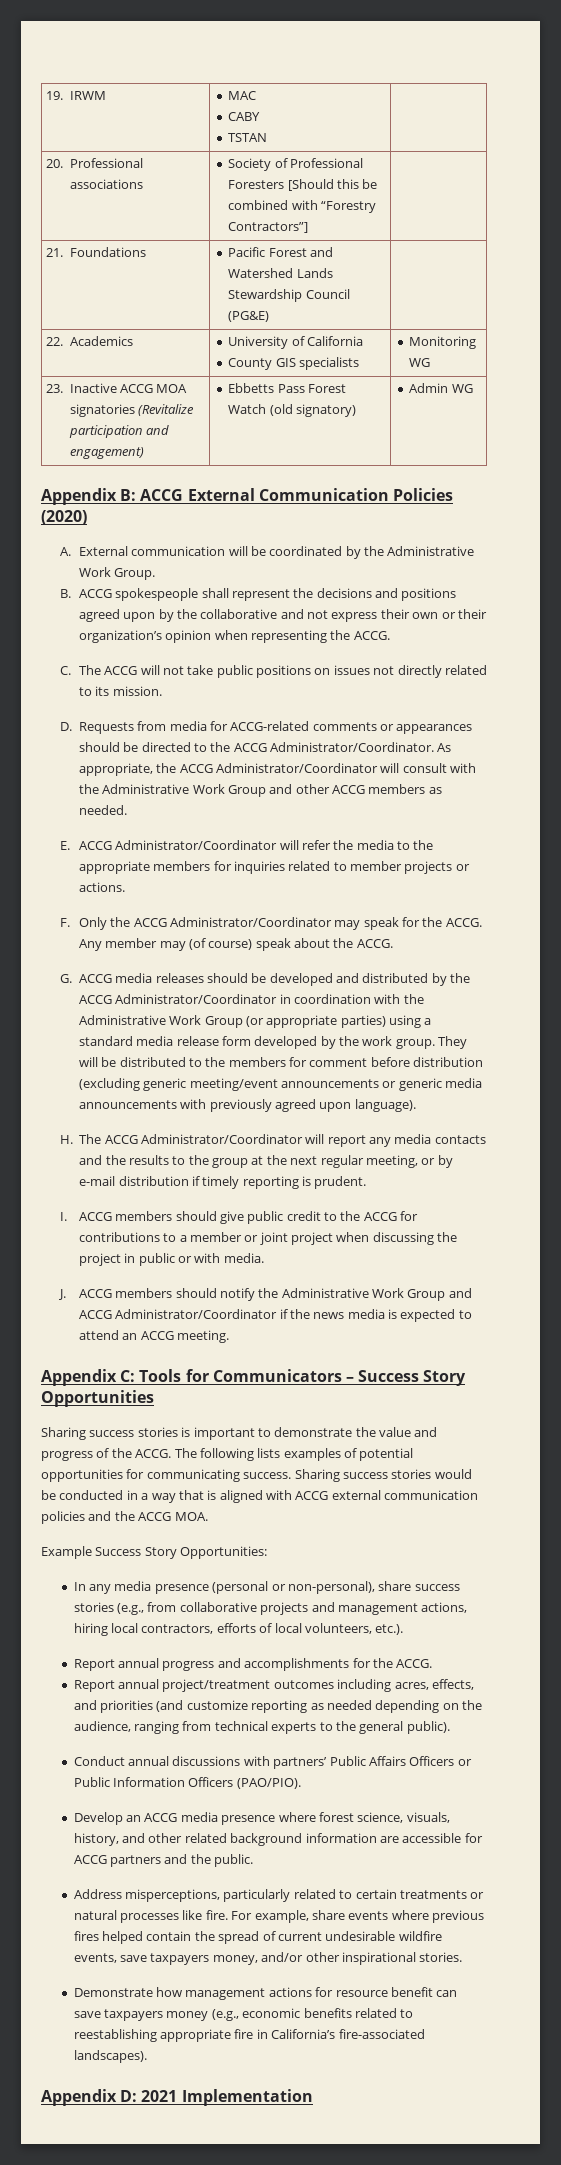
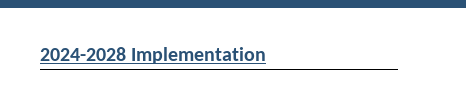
[46,91,106,100] [228,91,257,100] [228,112,261,121] [228,133,268,142] [46,158,143,168] [69,179,143,189] [228,158,363,171] [228,179,378,191] [228,200,376,213] [228,222,309,233] [46,247,146,257] [228,247,333,257] [228,268,333,278] [228,289,350,302] [228,311,270,322] [46,336,133,346] [228,336,363,349] [228,357,359,370] [409,336,477,349] [409,358,431,367] [46,383,188,393] [69,404,195,417] [68,425,170,438] [69,447,144,459] [228,383,346,393] [228,404,356,417] [409,383,473,393] [41,488,453,505] [41,510,87,525] [59,546,475,559] [78,567,156,580] [59,588,457,601] [78,609,487,622] [78,630,390,643] [59,665,487,678] [78,686,162,696] [59,721,473,734] [78,742,452,752] [78,763,477,776] [78,784,442,797] [78,805,127,815] [59,840,434,850] [78,861,470,874] [78,882,125,892] [59,917,482,930] [78,938,393,951] [59,973,471,986] [78,994,424,1004] [78,1015,432,1028] [78,1036,468,1049] [78,1057,484,1067] [78,1078,483,1091] [78,1099,416,1112] [59,1134,486,1147] [79,1155,453,1168] [79,1176,367,1189] [59,1211,419,1224] [78,1232,458,1245] [78,1253,264,1266] [57,1288,472,1301] [78,1309,472,1322] [78,1330,229,1343] [41,1369,467,1386] [41,1390,154,1407] [41,1427,438,1440] [41,1448,414,1461] [41,1469,472,1482] [41,1490,479,1503] [41,1511,208,1524] [41,1546,268,1559] [73,1581,460,1594] [73,1602,468,1615] [73,1623,404,1636] [73,1658,433,1671] [73,1679,474,1692] [73,1700,483,1713] [73,1721,450,1734] [73,1756,472,1769] [73,1777,301,1789] [73,1812,450,1825] [73,1833,483,1846] [73,1854,254,1867] [73,1889,485,1902] [73,1910,485,1923] [73,1931,442,1944] [73,1952,463,1965] [73,1987,458,2000] [73,2008,414,2021] [73,2029,425,2042] [73,2050,147,2063] [41,2089,178,2106] 19. IRWM | MAC // CABY // TSTAN | // 20. Professional associations | Society of Professional Foresters [Should this be combined with “Forestry Contractors”] | // 21. Foundations | Pacific Forest and Watershed Lands Stewardship Council (PG&E) | // 22. Academics | University of California // County GIS specialists | Monitoring WG // 23. Inactive ACCG MOA signatories (Revitalize participation and engagement) | Ebbetts Pass Forest Watch (old signatory) | Admin WG // Appendix B: ACCG External Communication Policies (2020) // A. External communication will be coordinated by the Administrative Work Group. // B. ACCG spokespeople shall represent the decisions and positions agreed upon by the collaborative and not express their own or their organization’s opinion when representing the ACCG. // C. The ACCG will not take public positions on issues not directly related to its mission. // D. Requests from media for ACCG-related comments or appearances should be directed to the ACCG Administrator/Coordinator. As appropriate, the ACCG Administrator/Coordinator will consult with the Administrative Work Group and other ACCG members as needed. // E. ACCG Administrator/Coordinator will refer the media to the appropriate members for inquiries related to member projects or actions. // F. Only the ACCG Administrator/Coordinator may speak for the ACCG. Any member may (of course) speak about the ACCG. // G. ACCG media releases should be developed and distributed by the ACCG Administrator/Coordinator in coordination with the Administrative Work Group (or appropriate parties) using a standard media release form developed by the work group. They will be distributed to the members for comment before distribution (excluding generic meeting/event announcements or generic media announcements with previously agreed upon language). // H. The ACCG Administrator/Coordinator will report any media contacts and the results to the group at the next regular meeting, or by e-mail distribution if timely reporting is prudent. // I. ACCG members should give public credit to the ACCG for contributions to a member or joint project when discussing the project in public or with media. // J. ACCG members should notify the Administrative Work Group and ACCG Administrator/Coordinator if the news media is expected to attend an ACCG meeting. // Appendix C: Tools for Communicators – Success Story Opportunities // Sharing success stories is important to demonstrate the value and progress of the ACCG. The following lists examples of potential opportunities for communicating success. Sharing success stories would be conducted in a way that is aligned with ACCG external communication policies and the ACCG MOA. // Example Success Story Opportunities: // In any media presence (personal or non-personal), share success stories (e.g., from collaborative projects and management actions, hiring local contractors, efforts of local volunteers, etc.). // Report annual progress and accomplishments for the ACCG. // Report annual project/treatment outcomes including acres, effects, and priorities (and customize reporting as needed depending on the audience, ranging from technical experts to the general public). // Conduct annual discussions with partners’ Public Affairs Officers or Public Information Officers (PAO/PIO). // Develop an ACCG media presence where forest science, visuals, history, and other related background information are accessible for ACCG partners and the public. // Address misperceptions, particularly related to certain treatments or natural processes like fire. For example, share events where previous fires helped contain the spread of current undesirable wildfire events, save taxpayers money, and/or other inspirational stories. // Demonstrate how management actions for resource benefit can save taxpayers money (e.g., economic benefits related to reestablishing appropriate fire in California’s fire-associated landscapes). // Appendix D: 2021 -> [40,47,126,61] 2024-2028

